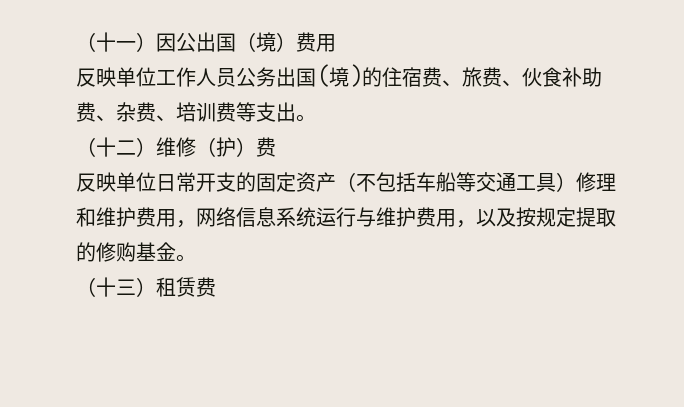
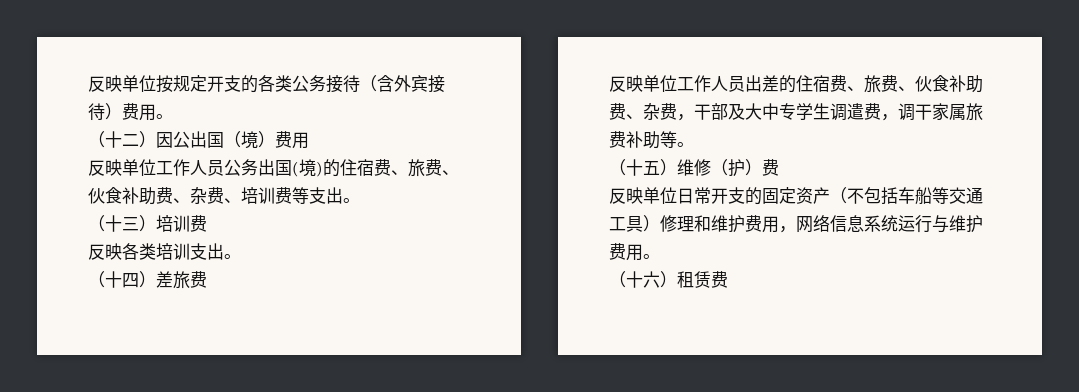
[76,32,136,52] （十一 -> [88,75,445,93] [88,103,173,121] [88,131,139,148] 反映单位按规定开支的各类公务接待（含外宾接待）费用。 // （十二
[116,140,136,155] 二 -> [122,215,207,232] [88,243,241,260] [88,271,207,289] [609,75,983,93] [609,103,983,121] [609,131,694,149] [609,159,660,176] 三）培训费 // 反映各类培训支出。 // （十四）差旅费 // 反映单位工作人员出差的住宿费、旅费、伙食补助费、杂费，干部及大中专学生调遣费，调干家属旅费补助等。 // （十五
[456,207,616,228] [76,242,196,262] [76,277,136,297] ，以及按规定提取的修购基金。 // （十三 -> [643,254,660,259] [609,271,660,288] 。 // （十六

